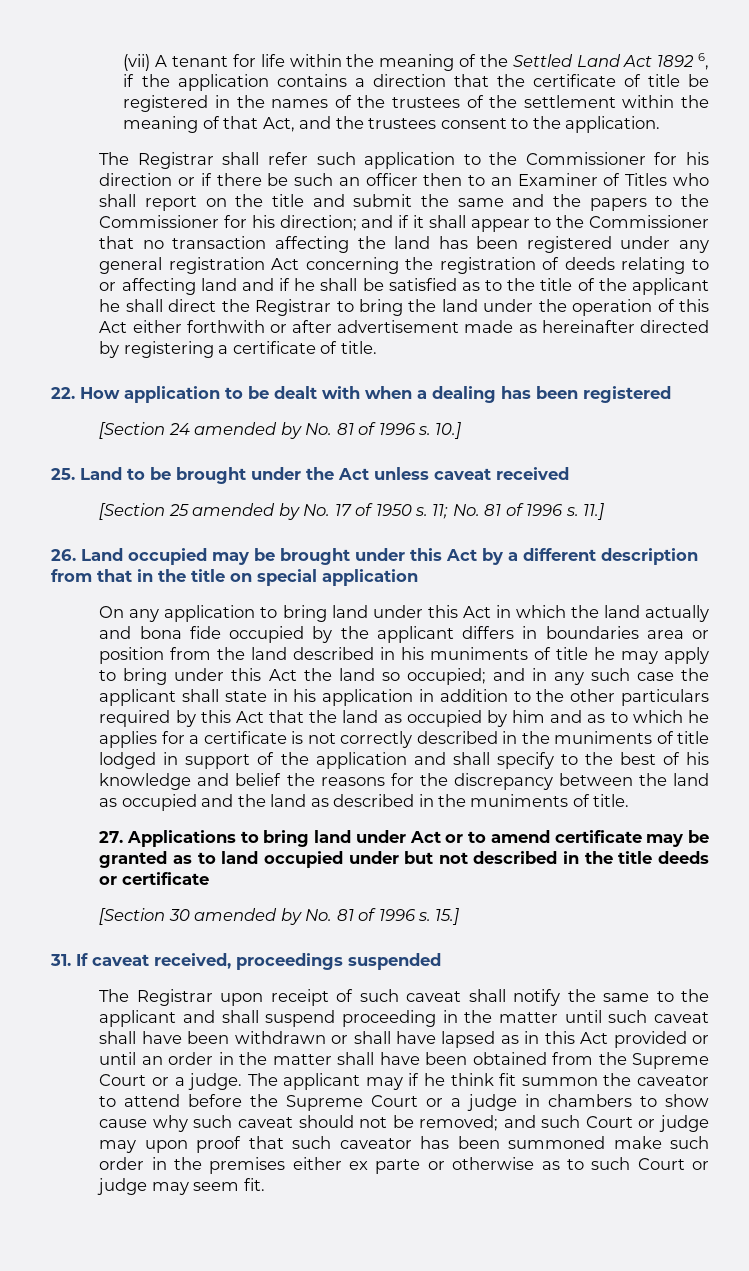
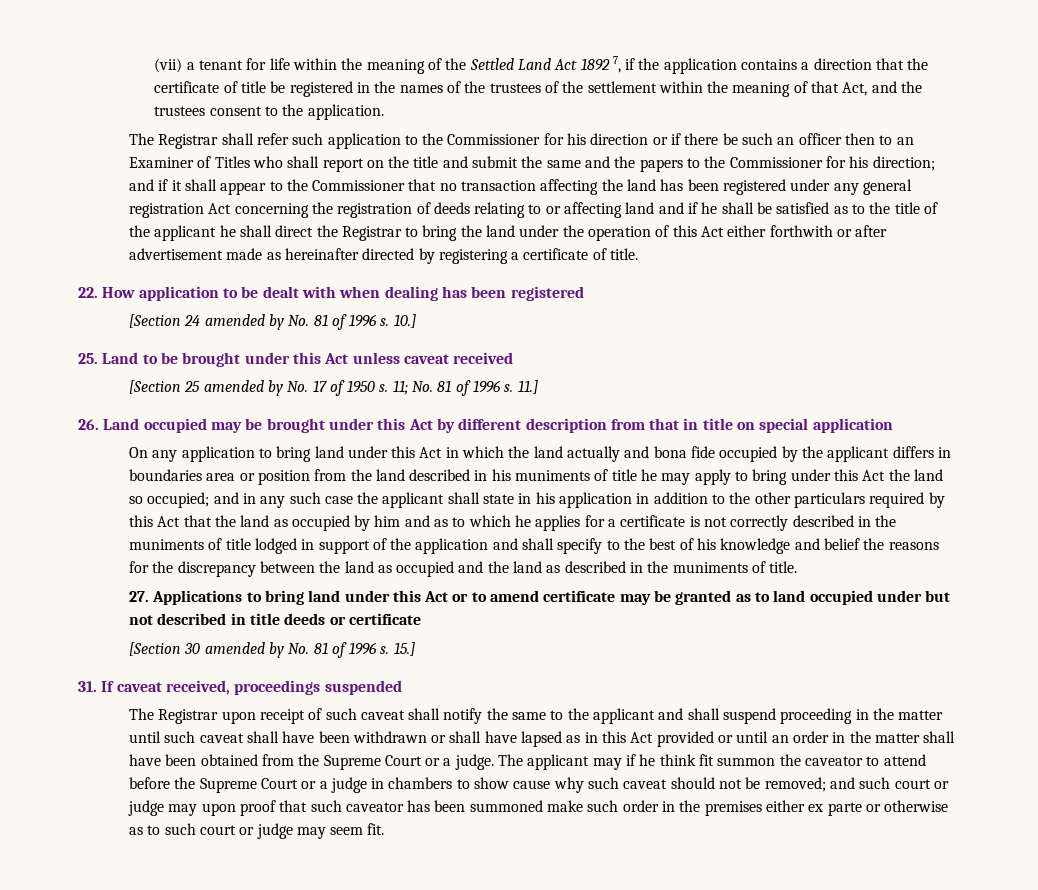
[155,55,168,67] A -> [186,62,195,70] a
[697,53,709,70] 6, -> [612,56,621,73] 7,
[417,390,427,399] a -> (381, 292) none
[306,467,334,480] the -> [292,352,321,364] this
[508,552,518,561] a -> (455, 425) none
[158,569,186,582] the -> (699, 424) none
(406, 836) none -> [392,590,421,602] this
[584,851,613,864] the -> (246, 619) none
[585,1116,633,1128] Court -> [894,779,931,789] court
[637,1158,685,1170] Court -> [199,825,236,835] court

